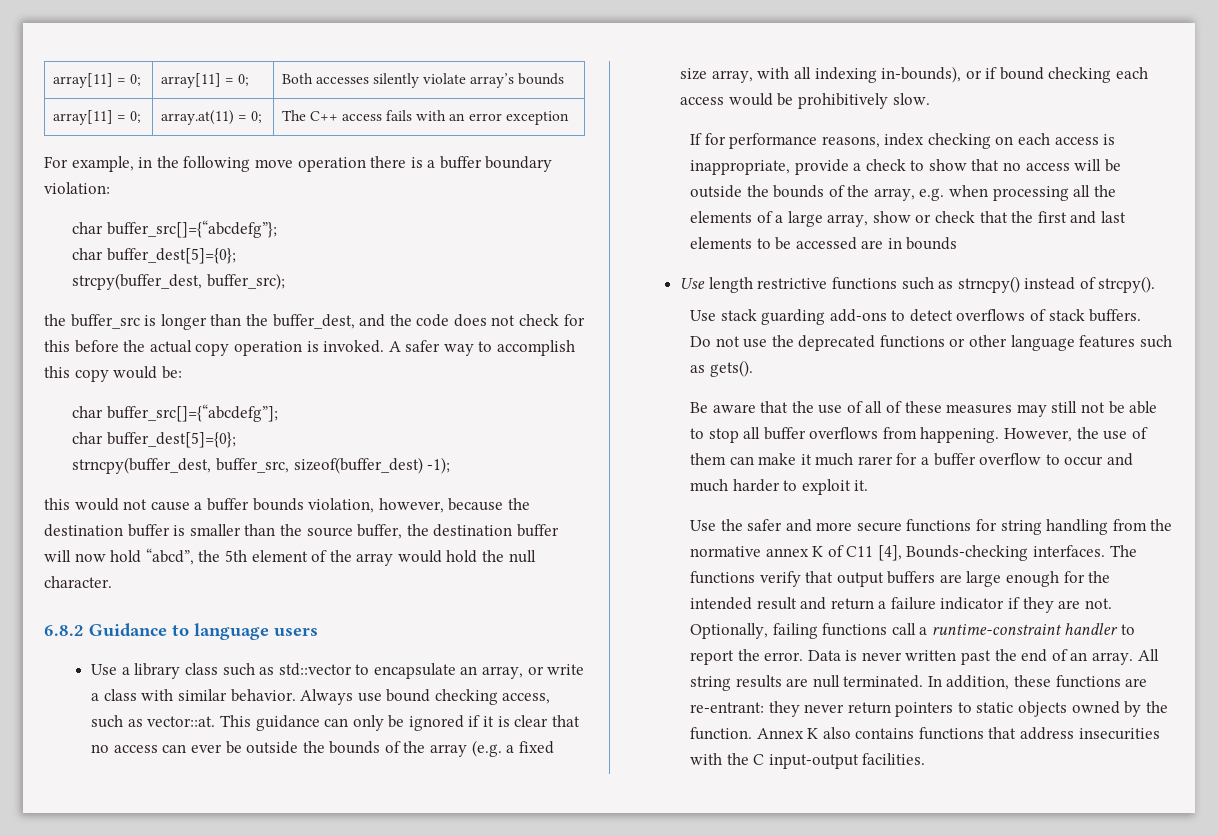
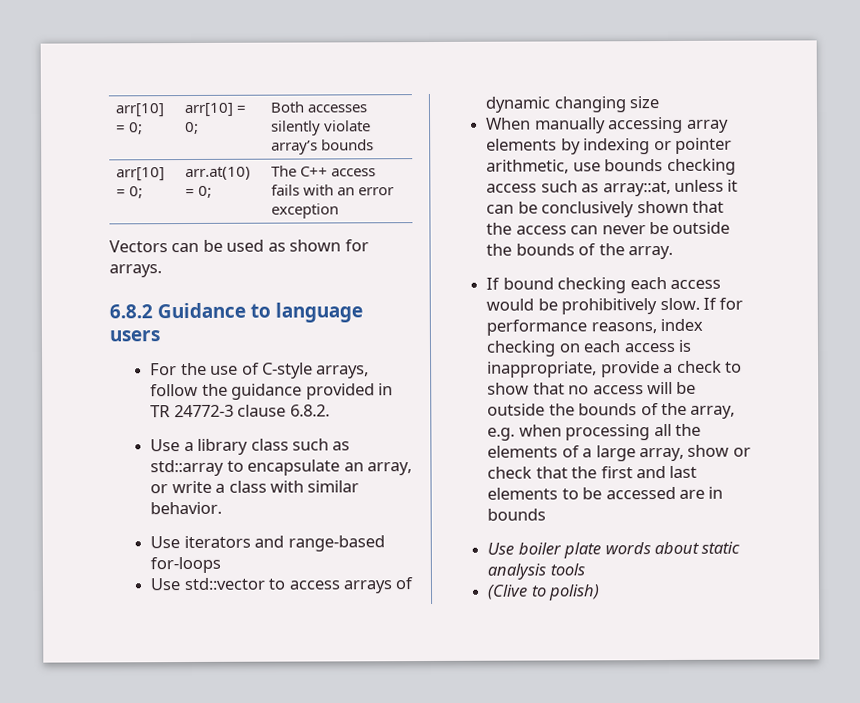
[52,73,141,88] [160,73,221,88] array[11] = 0; | array[11] -> [114,103,165,118] [115,122,143,135] [183,102,234,118] arr[10] = 0; | arr[10]
[52,110,141,125] [160,110,234,125] array[11] = 0; | array.at(11) -> [115,167,165,182] [115,186,143,199] [184,166,251,181] arr[10] = 0; | arr.at(10)
[44,156,553,172] [44,182,110,194] [72,220,278,238] [72,248,237,264] [72,273,286,290] [44,314,585,330] [44,340,576,356] [44,366,182,382] [72,404,279,422] [72,432,237,448] [72,457,451,474] [44,498,530,513] [44,524,559,539] [44,548,536,566] [44,576,112,588] For example, in the following move operation there is a buffer boundary violation: // char buffer_src[]={“abcdefg”}; // char buffer_dest[5]={0}; // strcpy(buffer_dest, buffer_src); // the buffer_src is longer than the buffer_dest, and the code does not check for this before the actual copy operation is invoked. A safer way to accomplish this copy would be: // char buffer_src[]={“abcdefg”]; // char buffer_dest[5]={0}; // strncpy(buffer_dest, buffer_src, sizeof(buffer_dest) -1); // this would not cause a buffer bounds violation, however, because the destination buffer is smaller than the source buffer, the destination buffer will now hold “abcd”, the 5th element of the array would hold the null character. -> [109,239,369,253] [109,264,162,278] Vectors can be used as shown for arrays.
(318, 632) none -> [150,362,370,379] [150,383,394,400] [150,404,330,418] // For the use of C-style arrays, follow the guidance provided in TR 24772-3 clause 6.8.2.
[278,663,352,676] std::vector -> [150,459,225,477] std::array
[300,689,551,705] [91,715,580,731] [91,744,110,753] Always use bound checking access, such as vector::at. This guidance can only be ignored if it is clear that no -> [150,535,385,552] [150,556,222,574] [150,577,414,594] [485,96,660,113] [486,116,729,134] [486,137,733,155] [486,158,736,176] [486,179,739,197] [486,200,725,218] [486,222,513,235] // Use iterators and range-based for-loops // Use std::vector to access arrays of dynamic changing size // When manually accessing array elements by indexing or pointer arithmetic, use bounds checking access such as array::at, unless it can be conclusively shown that the
[190,740,554,757] [680,66,998,83] ever be outside the bounds of the array (e.g. a fixed size array, with all indexing in-bounds), or if -> [601,221,731,235] [486,243,674,260] [486,277,501,290] never be outside the bounds of the array. // If
(930, 99) // -> (700, 304) none
[708,276,1156,293] [689,309,1142,325] [689,335,1172,351] [689,360,753,377] [689,401,1158,417] [689,427,1148,443] [689,453,1133,466] [689,479,869,495] [689,519,1173,535] [689,545,1137,561] [689,571,1111,587] [689,597,1112,613] [689,623,1136,639] [689,649,1159,665] [689,675,1148,691] [689,701,1168,717] [689,727,1160,740] [689,753,926,769] length restrictive functions such as strncpy() instead of strcpy(). // Use stack guarding add-ons to detect overflows of stack buffers. // Do not use the deprecated functions or other language features such as gets(). // Be aware that the use of all of these measures may still not be able to stop all buffer overflows from happening. However, the use of them can make it much rarer for a buffer overflow to occur and much harder to exploit it. // Use the safer and more secure functions for string handling from the normative annex K of C11 [4], Bounds-checking interfaces. The functions verify that output buffers are large enough for the intended result and return a failure indicator if they are not. Optionally, failing functions call a runtime-constraint handler to report the error. Data is never written past the end of an array. All string results are null terminated. In addition, these functions are re-entrant: they never return pointers to static objects owned by the function. Annex K also contains functions that address insecurities with the C input-output facilities. -> [517,541,741,559] [487,563,585,580] [487,584,601,601] boiler plate words about static analysis tools // (Clive to polish)

